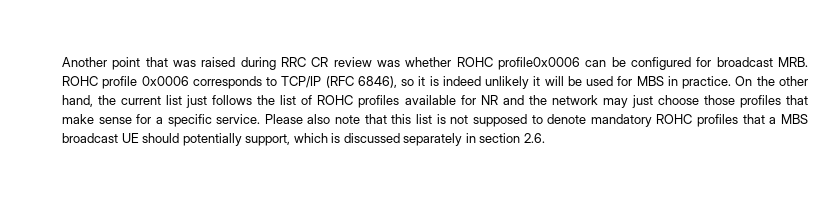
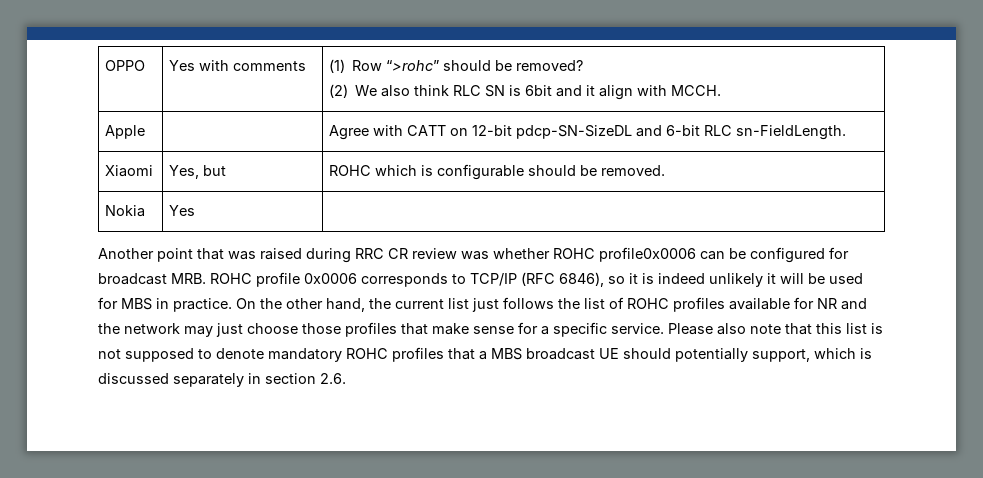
(62, 62) none -> [104,60,145,71] [168,60,306,71] [328,59,583,73] [328,84,721,100] [104,125,145,139] [328,125,846,140] [104,165,153,177] [168,165,226,179] [328,164,665,180] [104,205,145,217] [168,205,195,216] OPPO | Yes with comments | (1) Row “>rohc” should be removed? // (2) We also think RLC SN is 6bit and it align with MCCH. // Apple | | Agree with CATT on 12-bit pdcp-SN-SizeDL and 6-bit RLC sn-FieldLength. // Xiaomi | Yes, but | ROHC which is configurable should be removed. // Nokia | Yes | //

